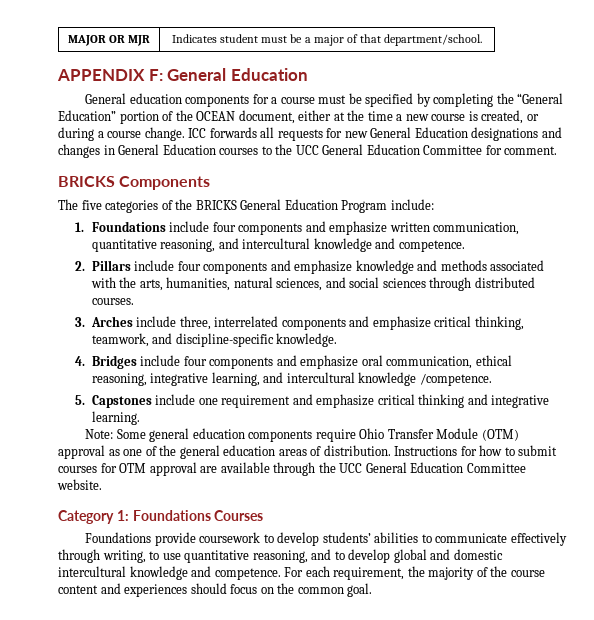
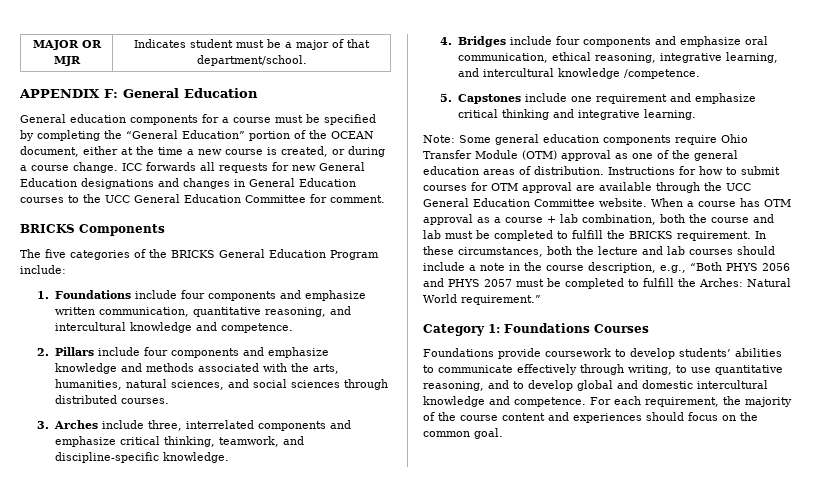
(102, 484) none -> [651,198,791,207] [423,214,774,225] [423,230,766,241] [423,246,775,257] [423,262,790,273] [423,278,791,289] [423,294,541,305] When a course has OTM approval as a course + lab combination, both the course and lab must be completed to fulfill the BRICKS requirement. In these circumstances, both the lecture and lab courses should include a note in the course description, e.g., “Both PHYS 2056 and PHYS 2057 must be completed to fulfill the Arches: Natural World requirement.”

